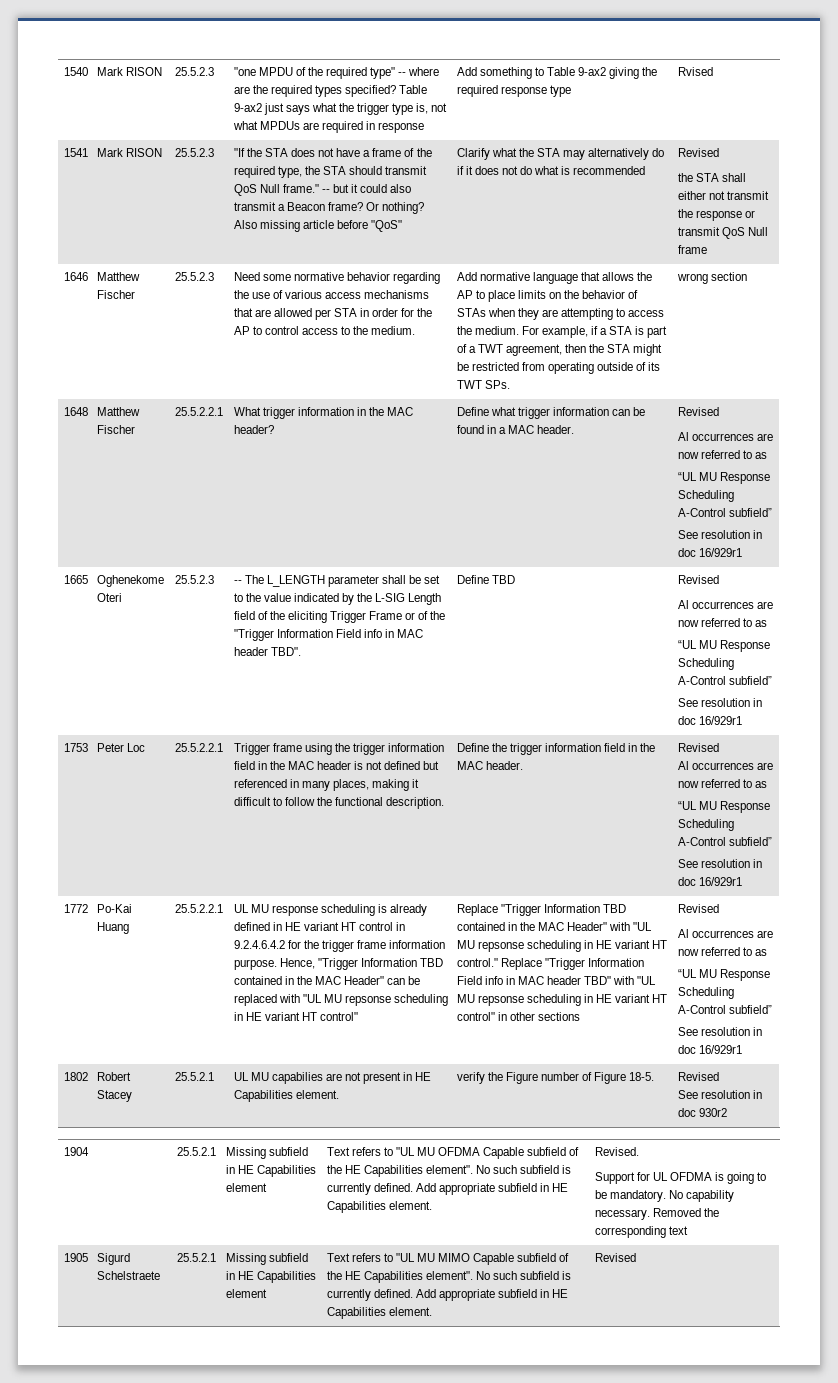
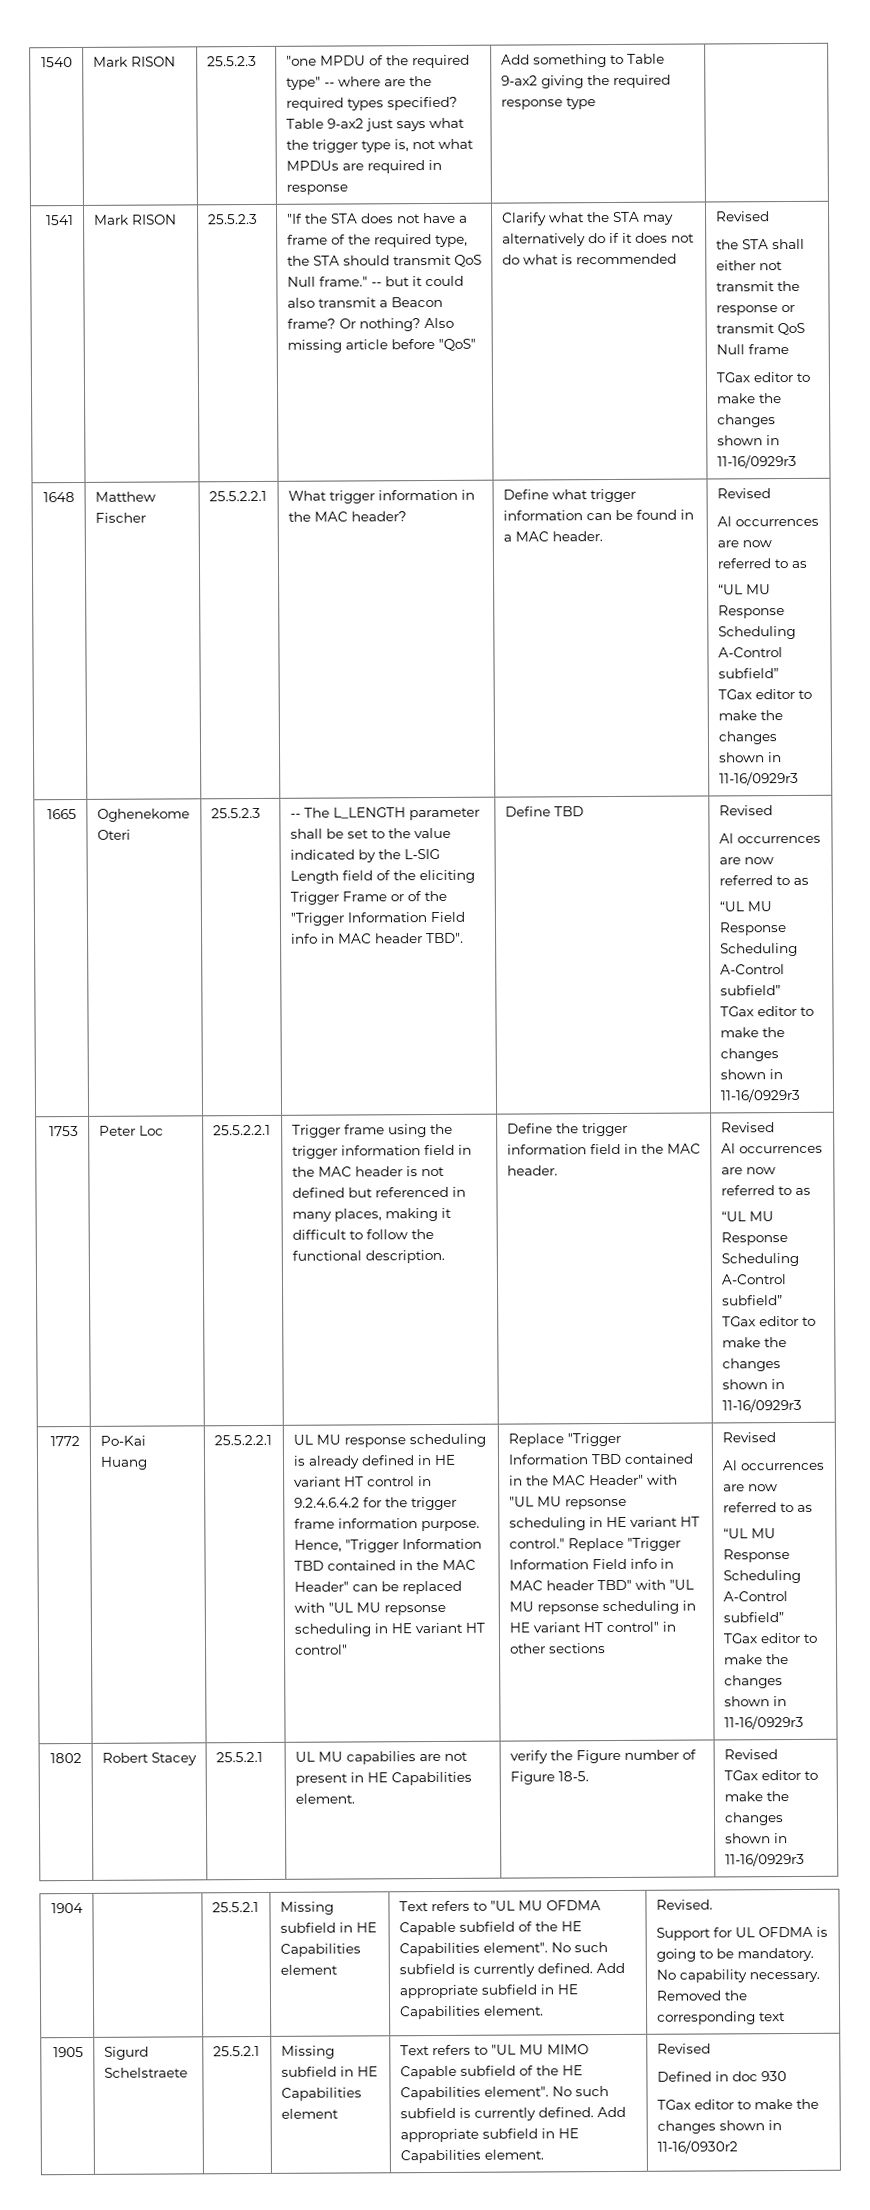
[677,67,713,76] Rvised -> (596, 103) none
[64,272,89,281] [96,272,140,281] [96,290,135,299] [174,272,214,281] [233,272,441,284] [233,290,430,299] [233,308,433,320] [233,326,416,335] [456,272,653,284] [456,290,639,302] [456,308,665,320] [456,326,668,338] [456,344,663,356] [456,362,661,374] [456,380,510,389] [676,272,747,284] // 1646 | Matthew Fischer | 25.5.2.3 | Need some normative behavior regarding the use of various access mechanisms that are allowed per STA in order for the AP to control access to the medium. | Add normative language that allows the AP to place limits on the behavior of STAs when they are attempting to access the medium. For example, if a STA is part of a TWT agreement, then the STA might be restricted from operating outside of its TWT SPs. | wrong section -> [715,371,810,383] [716,393,782,404] [716,414,776,428] [716,435,780,446] [716,454,797,469] // TGax editor to make the changes shown in 11-16/0929r3
[677,530,762,539] [677,548,742,557] See resolution in doc 16/929r1 -> [717,688,812,700] [717,710,783,721] [717,731,777,745] [718,752,782,763] [718,771,799,786] TGax editor to make the changes shown in 11-16/0929r3
[677,698,762,707] [677,716,742,725] See resolution in doc 16/929r1 -> [719,1005,814,1017] [719,1027,785,1038] [719,1048,779,1062] [719,1069,783,1080] [719,1088,800,1103] TGax editor to make the changes shown in 11-16/0929r3
[677,859,762,868] [677,877,742,886] See resolution in doc 16/929r1 -> [721,1315,816,1327] [721,1337,787,1348] [721,1358,781,1372] [721,1379,785,1390] [721,1398,802,1413] TGax editor to make the changes shown in 11-16/0929r3
[677,1027,762,1036] [677,1045,742,1054] See resolution in doc 16/929r1 -> [722,1632,818,1644] [723,1654,789,1665] [723,1675,783,1689] [723,1696,787,1707] [723,1715,804,1730] TGax editor to make the changes shown in 11-16/0929r3
[677,1090,762,1099] [677,1108,727,1117] See resolution in doc 930r2 -> [723,1769,818,1781] [723,1791,789,1802] [723,1812,784,1826] [724,1833,788,1844] [724,1852,805,1867] TGax editor to make the changes shown in 11-16/0929r3
(636, 1257) none -> [656,2071,787,2082] [656,2098,819,2110] [656,2120,782,2134] [656,2140,738,2154] // Defined in doc 930 // TGax editor to make the changes shown in 11-16/0930r2

